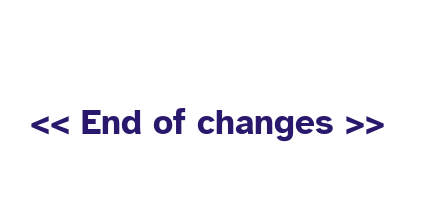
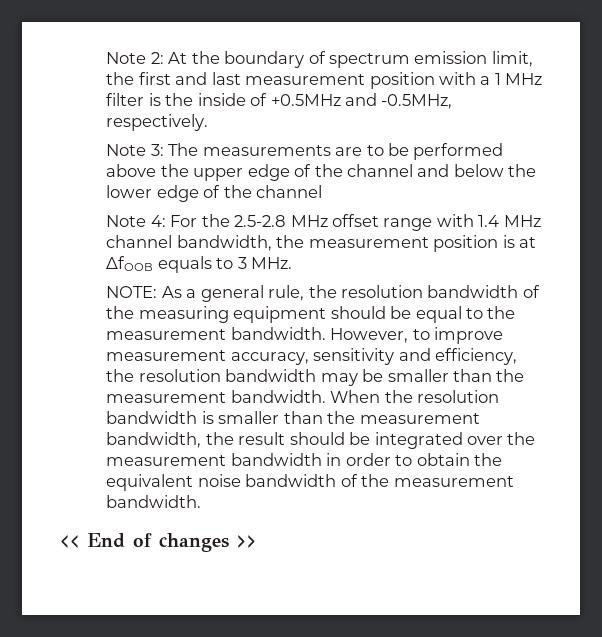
(30, 125) none -> [106,51,533,68] [106,72,543,89] [106,93,453,109] [106,114,209,131] [106,143,504,160] [106,164,537,181] [106,185,323,202] [106,214,541,231] [106,235,536,252] [106,256,293,273] [106,285,540,302] [106,306,516,323] [106,327,504,344] [106,348,518,365] [106,369,525,386] [106,390,500,403] [106,411,480,424] [106,432,536,449] [106,453,502,466] [106,474,514,491] [106,495,202,508] Note 2: At the boundary of spectrum emission limit, the first and last measurement position with a 1 MHz filter is the inside of +0.5MHz and -0.5MHz, respectively. // Note 3: The measurements are to be performed above the upper edge of the channel and below the lower edge of the channel // Note 4: For the 2.5-2.8 MHz offset range with 1.4 MHz channel bandwidth, the measurement position is at ΔfOOB equals to 3 MHz. // NOTE: As a general rule, the resolution bandwidth of the measuring equipment should be equal to the measurement bandwidth. However, to improve measurement accuracy, sensitivity and efficiency, the resolution bandwidth may be smaller than the measurement bandwidth. When the resolution bandwidth is smaller than the measurement bandwidth, the result should be integrated over the measurement bandwidth in order to obtain the equivalent noise bandwidth of the measurement bandwidth. //

